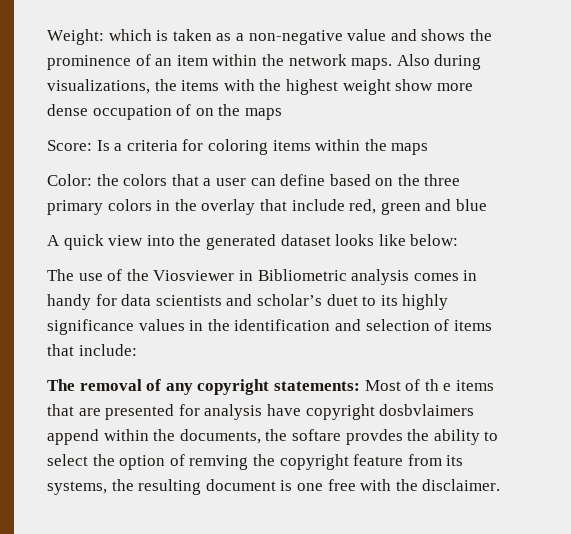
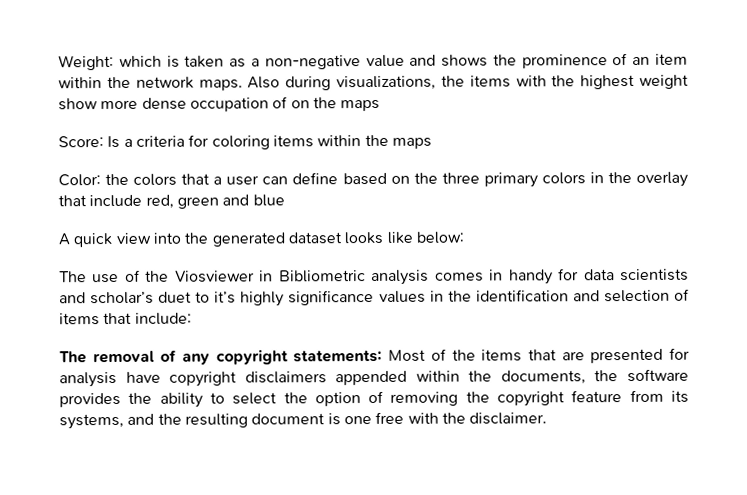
[380,295,398,306] its -> [214,291,237,304] it’s
[424,379,452,391] th e -> [451,349,476,361] the
[379,404,475,416] [47,429,99,445] dosbvlaimers append -> [244,370,408,386] disclaimers appended
[291,429,403,445] softare provdes -> [627,368,689,383] [59,392,121,408] software provides
[189,455,249,470] remving -> [390,391,459,406] removing
(107, 488) none -> [127,413,155,425] and

